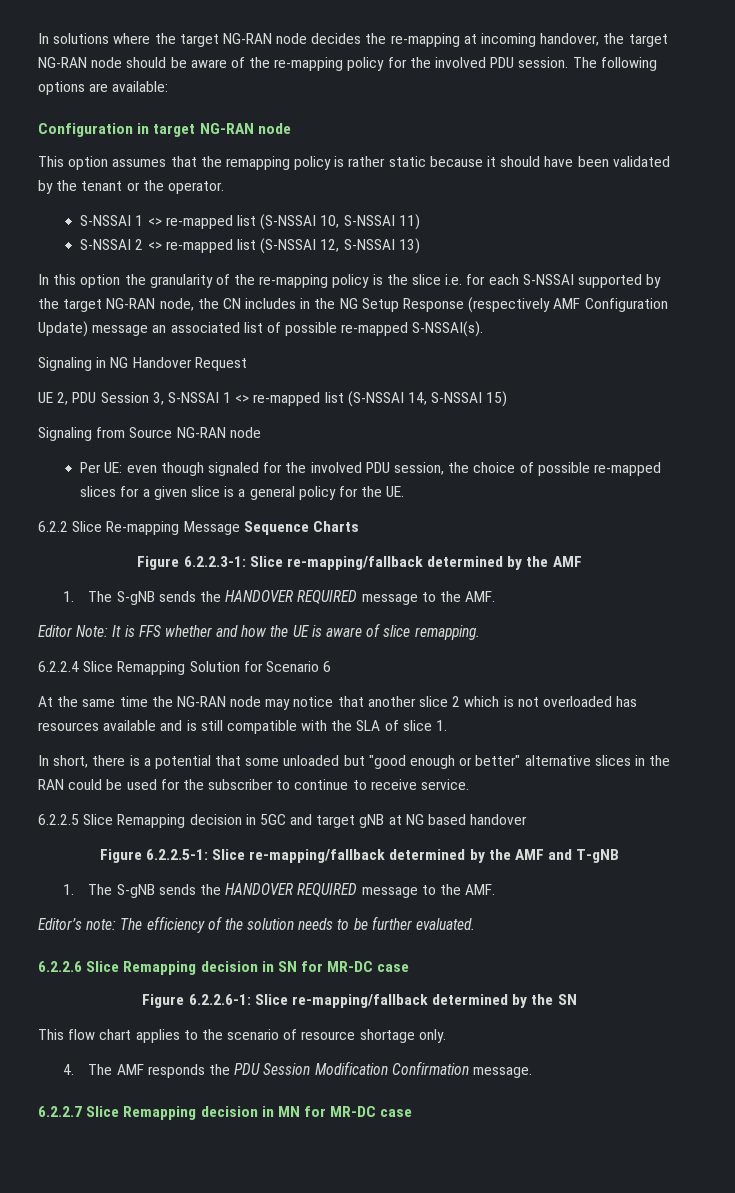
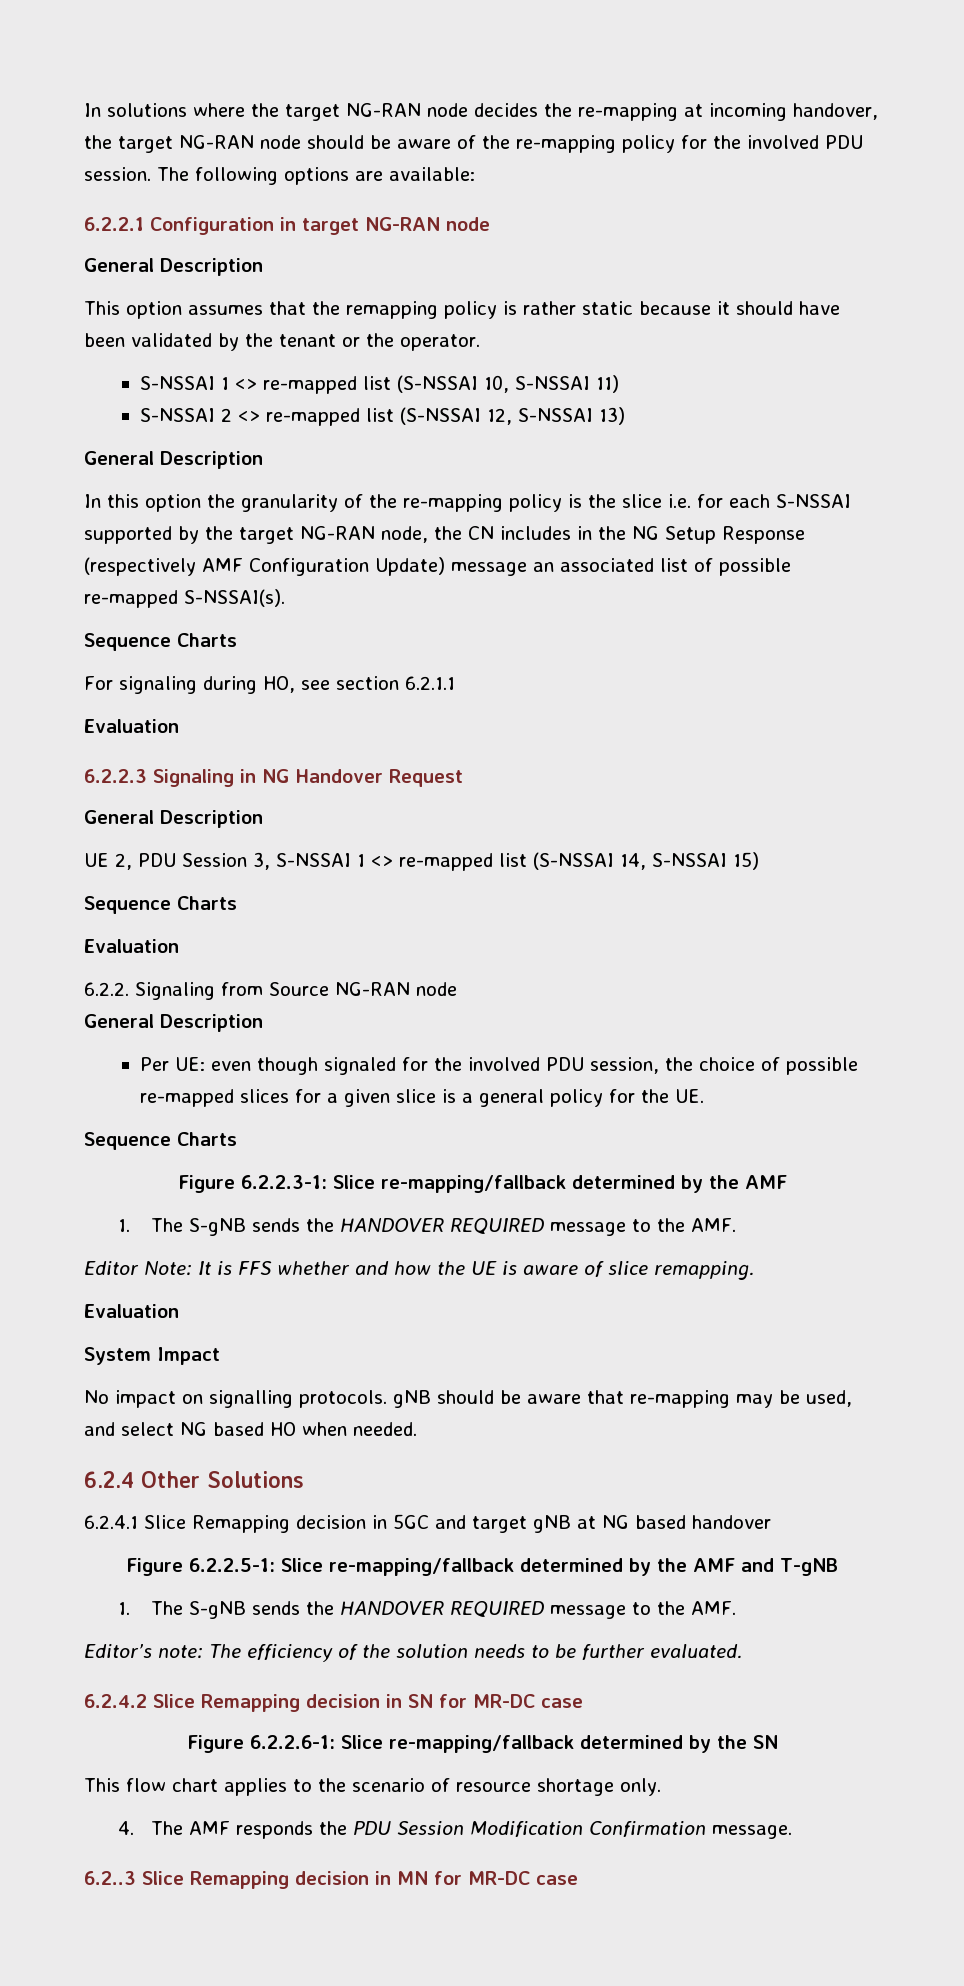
(169, 86) none -> [84,217,144,231] 6.2.2.1
(291, 128) none -> [84,258,263,276] // General Description
(420, 246) none -> [84,451,263,469] // General Description
(484, 329) none -> [84,633,237,651] [84,676,455,694] [84,719,179,733] [84,769,147,783] Sequence Charts // For signaling during HO, see section 6.2.1.1 // Evaluation // 6.2.2.3
(247, 364) none -> [84,810,263,828] // General Description
(508, 399) none -> [84,896,237,914] [84,939,179,953] [84,982,129,996] Sequence Charts // Evaluation // 6.2.2.
(261, 432) none -> [84,1014,263,1032] // General Description
[38,521,240,535] 6.2.2 Slice Re-mapping Message -> (705, 1096) none
[38,661,332,675] [38,696,638,710] [38,720,448,734] [38,755,671,769] [38,779,470,790] [38,814,79,825] 6.2.2.4 Slice Remapping Solution for Scenario 6 // At the same time the NG-RAN node may notice that another slice 2 which is not overloaded has resources available and is still compatible with the SLA of slice 1. // In short, there is a potential that some unloaded but "good enough or better" alternative slices in the RAN could be used for the subscriber to continue to receive service. // 6.2.2.5 -> [84,1304,179,1318] [84,1347,220,1365] [84,1390,852,1408] [84,1422,417,1436] [84,1471,304,1488] [84,1515,138,1529] Evaluation // System Impact // No impact on signalling protocols. gNB should be aware that re-mapping may be used, and select NG based HO when needed. // 6.2.4 Other Solutions // 6.2.4.1
[38,961,82,972] 6.2.2.6 -> [84,1694,147,1708] 6.2.4.2
[38,1106,82,1117] 6.2.2.7 -> [84,1871,136,1885] 6.2..3

